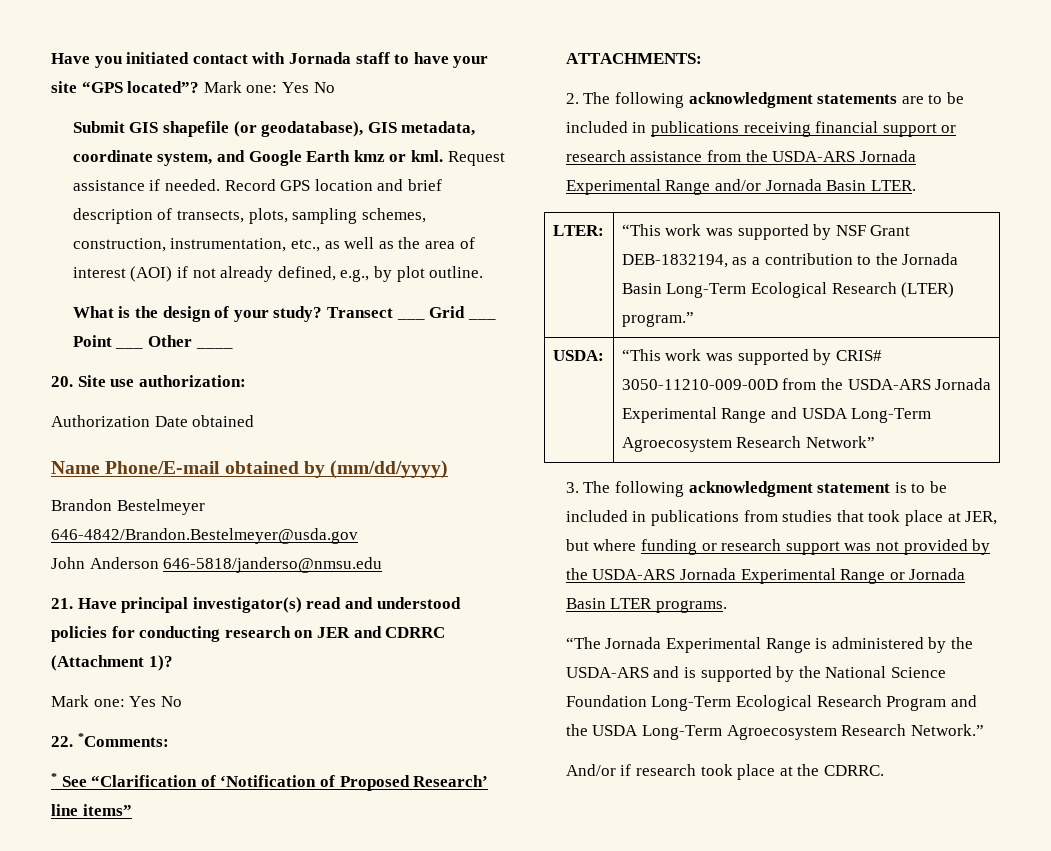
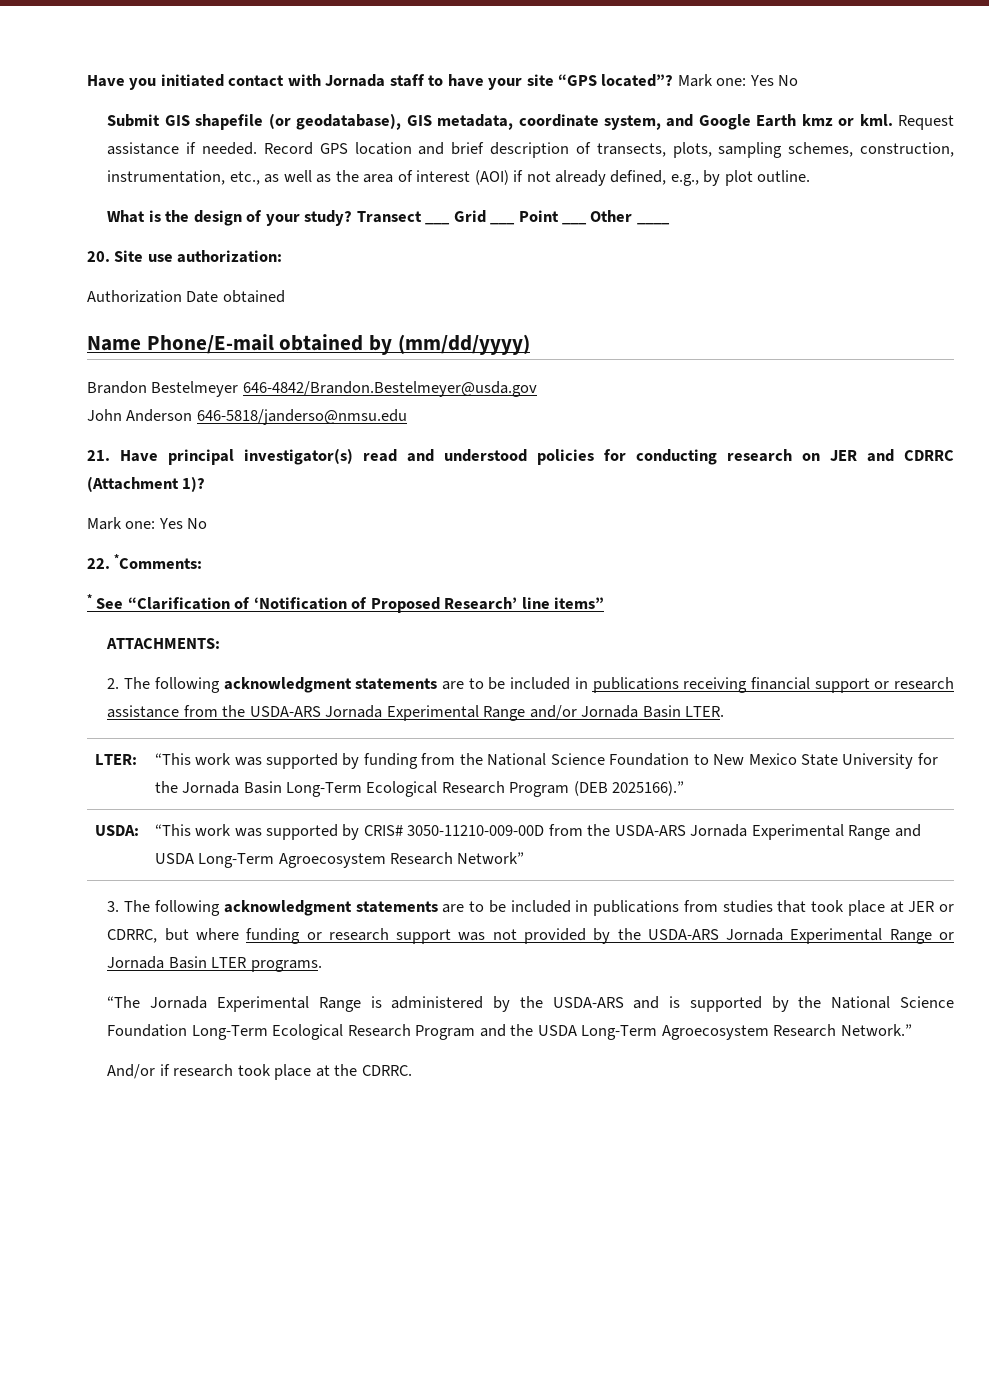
[835,225,911,236] [621,253,872,268] NSF Grant DEB-1832194, as a contribution to -> [363,753,938,769] funding from the National Science Foundation to New Mexico State University for
[901,282,955,298] [621,312,694,327] (LTER) program.” -> [509,781,685,797] Program (DEB 2025166).”
[817,482,907,493] statement is -> [355,901,465,913] statements are
[965,511,998,525] JER, -> [908,901,955,912] [107,929,158,943] JER or CDRRC,

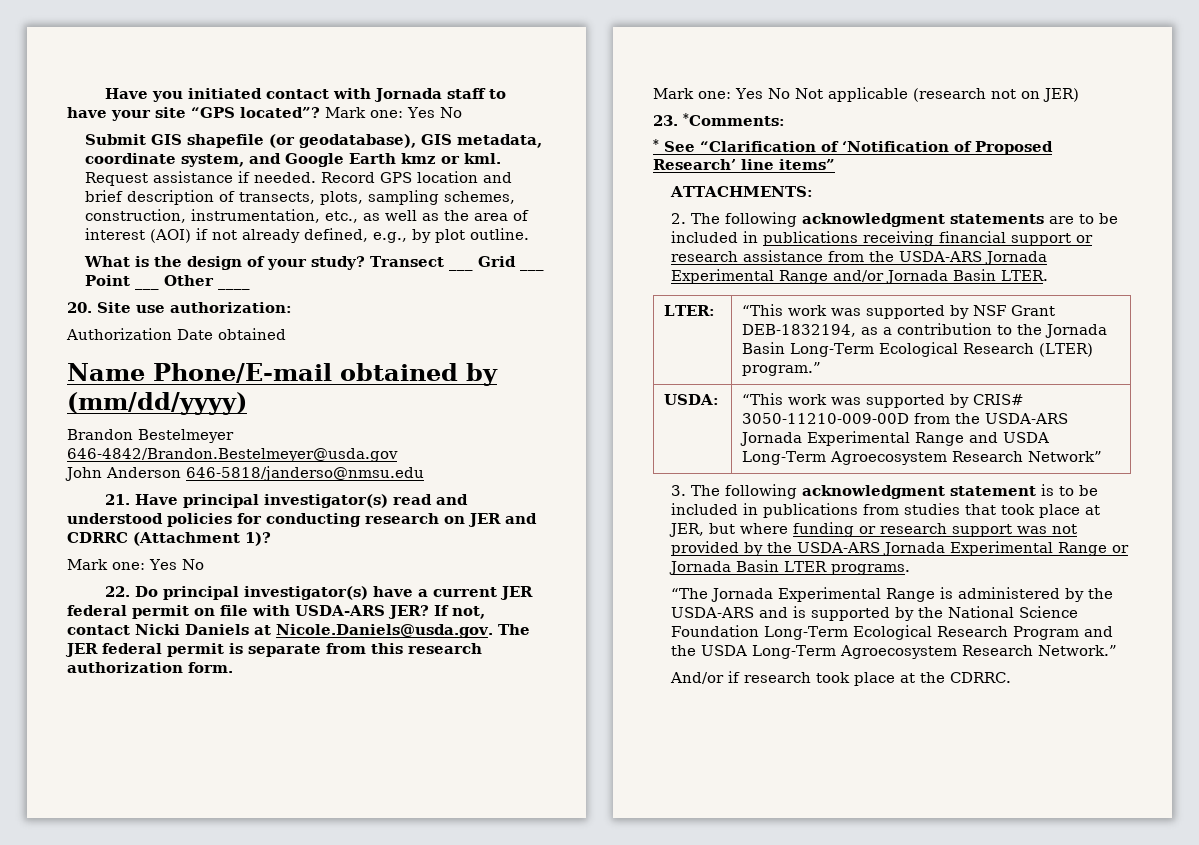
(110, 563) none -> [135,586,534,600] [67,605,485,619] [67,624,530,638] [65,643,482,657] [67,662,233,673] [653,87,1079,102] [653,115,678,126] Do principal investigator(s) have a current JER federal permit on file with USDA-ARS JER? If not, contact Nicki Daniels at Nicole.Daniels@usda.gov. The JER federal permit is separate from this research authorization form. // Mark one: Yes No Not applicable (research not on JER) // 23.
[363,753,938,769] funding from the National Science Foundation to New Mexico State University for -> [973,305,1056,316] [742,323,1013,337] NSF Grant DEB-1832194, as a contribution to
[509,781,685,797] Program (DEB 2025166).” -> [1039,343,1094,357] [742,362,822,376] (LTER) program.”
[355,901,465,913] statements are -> [949,484,1054,496] statement is
[908,901,955,912] [107,929,158,943] JER or CDRRC, -> [668,523,704,537] JER,

